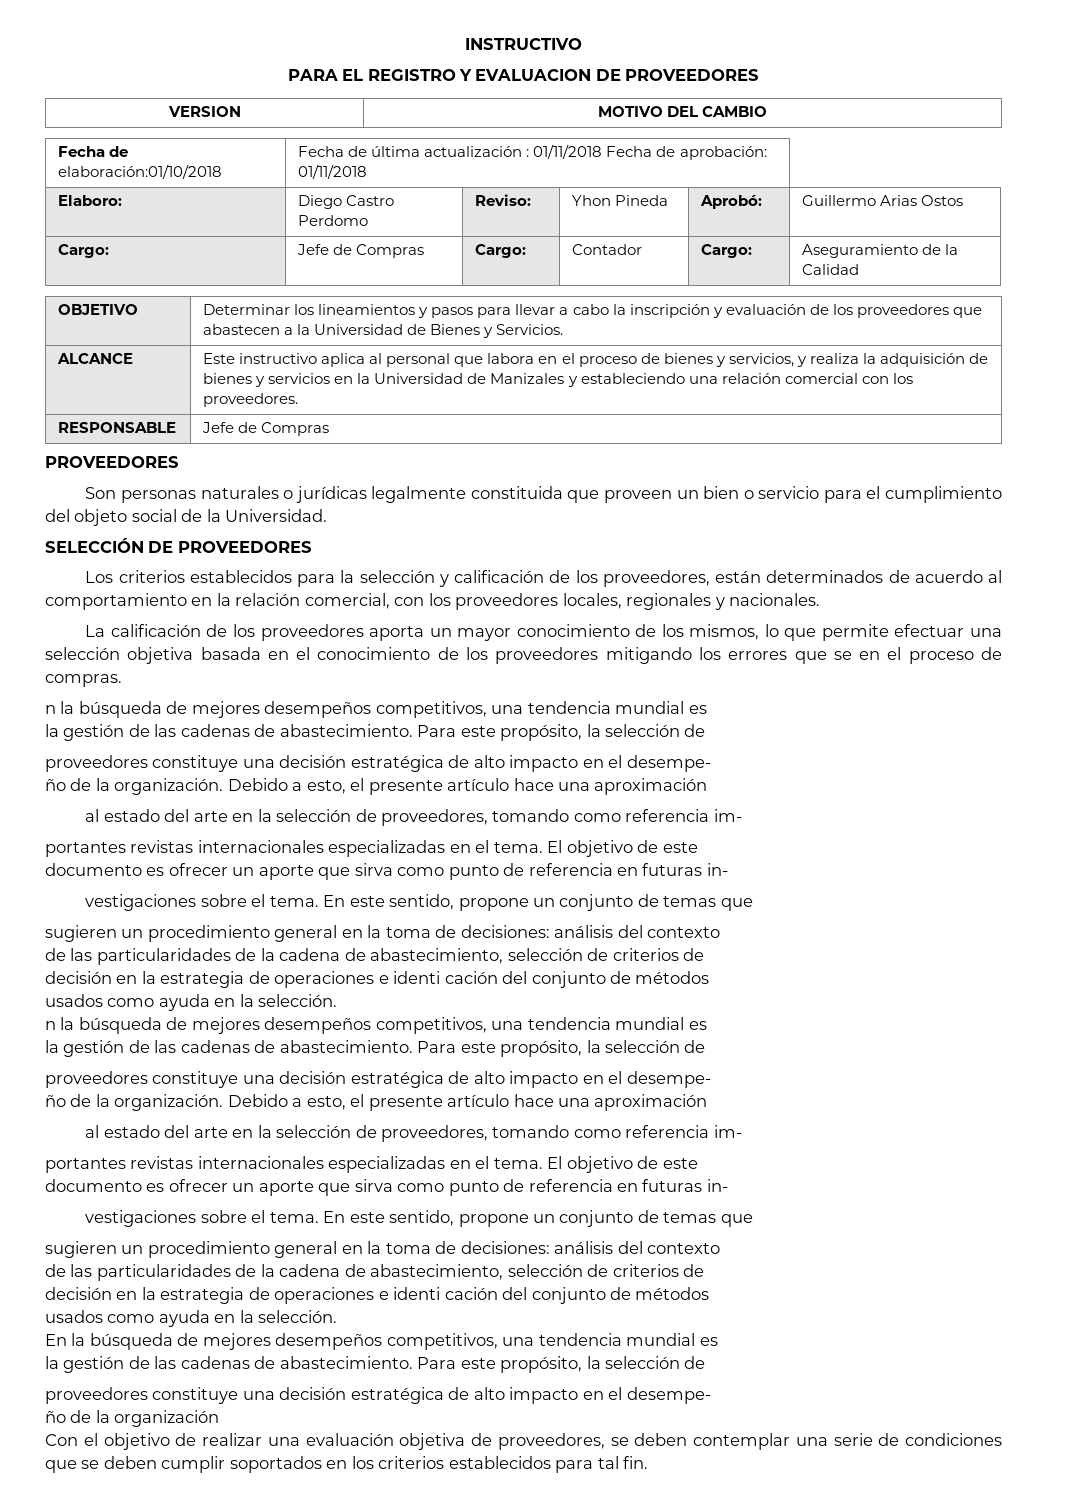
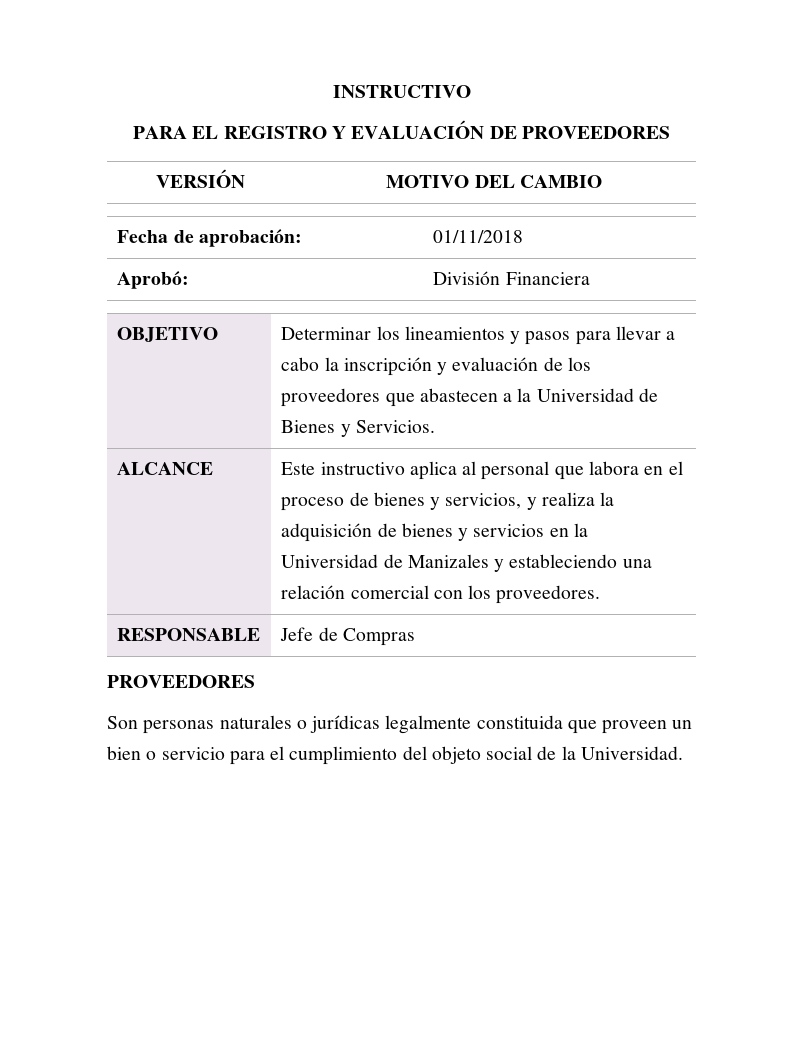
[475,69,760,81] [167,106,241,117] EVALUACION DE PROVEEDORES // VERSION -> [351,120,670,139] [155,169,245,188] EVALUACIÓN DE PROVEEDORES // VERSIÓN
[58,164,223,179] [298,144,767,160] [298,164,368,179] [58,195,123,206] [298,195,395,209] [298,215,369,226] [475,194,532,206] [572,195,669,206] [700,195,763,209] [802,195,964,206] [58,244,110,258] [297,244,425,258] [475,244,527,258] [572,244,643,255] [701,244,753,258] [802,244,959,258] [802,264,860,275] elaboración:01/10/2018 | Fecha de última actualización : 01/11/2018 Fecha de aprobación: 01/11/2018 // Elaboro: | Diego Castro Perdomo | Reviso: | Yhon Pineda | Aprobó: | Guillermo Arias Ostos // Cargo: | Jefe de Compras | Cargo: | Contador | Cargo: | Aseguramiento de la Calidad -> [198,229,302,247] [433,230,524,243] [117,271,190,289] [433,271,590,285] aprobación: | 01/11/2018 // Aprobó: | División Financiera
[45,538,312,553] [85,570,1002,587] [45,593,821,610] [85,624,1003,641] [45,647,1002,664] [45,674,122,687] [45,701,707,718] [45,724,706,741] [45,755,711,772] [45,778,708,795] [85,809,742,826] [45,840,698,857] [45,863,728,880] [85,894,753,911] [45,925,721,942] [45,948,705,965] [45,971,710,988] [45,994,338,1011] [45,1017,707,1034] [45,1040,706,1057] [45,1071,711,1088] [45,1094,708,1111] [85,1125,742,1142] [45,1156,698,1173] [45,1179,728,1196] [85,1210,753,1227] [45,1241,721,1258] [45,1264,705,1281] [45,1287,710,1304] [45,1310,338,1327] [45,1333,718,1350] [45,1356,706,1373] [45,1387,711,1404] [45,1410,220,1427] [45,1433,1002,1450] [45,1456,649,1473] // SELECCIÓN DE PROVEEDORES // Los criterios establecidos para la selección y calificación de los proveedores, están determinados de acuerdo al comportamiento en la relación comercial, con los proveedores locales, regionales y nacionales. // La calificación de los proveedores aporta un mayor conocimiento de los mismos, lo que permite efectuar una selección objetiva basada en el conocimiento de los proveedores mitigando los errores que se en el proceso de compras. // n la búsqueda de mejores desempeños competitivos, una tendencia mundial es // la gestión de las cadenas de abastecimiento. Para este propósito, la selección de // proveedores constituye una decisión estratégica de alto impacto en el desempe- // ño de la organización. Debido a esto, el presente artículo hace una aproximación // al estado del arte en la selección de proveedores, tomando como referencia im- // portantes revistas internacionales especializadas en el tema. El objetivo de este // documento es ofrecer un aporte que sirva como punto de referencia en futuras in- // vestigaciones sobre el tema. En este sentido, propone un conjunto de temas que // sugieren un procedimiento general en la toma de decisiones: análisis del contexto // de las particularidades de la cadena de abastecimiento, selección de criterios de // decisión en la estrategia de operaciones e identi cación del conjunto de métodos // usados como ayuda en la selección. // n la búsqueda de mejores desempeños competitivos, una tendencia mundial es // la gestión de las cadenas de abastecimiento. Para este propósito, la selección de // proveedores constituye una decisión estratégica de alto impacto en el desempe- // ño de la organización. Debido a esto, el presente artículo hace una aproximación // al estado del arte en la selección de proveedores, tomando como referencia im- // portantes revistas internacionales especializadas en el tema. El objetivo de este // documento es ofrecer un aporte que sirva como punto de referencia en futuras in- // vestigaciones sobre el tema. En este sentido, propone un conjunto de temas que // sugieren un procedimiento general en la toma de decisiones: análisis del contexto // de las particularidades de la cadena de abastecimiento, selección de criterios de // decisión en la estrategia de operaciones e identi cación del conjunto de métodos // usados como ayuda en la selección. // En la búsqueda de mejores desempeños competitivos, una tendencia mundial es // la gestión de las cadenas de abastecimiento. Para este propósito, la selección de // proveedores constituye una decisión estratégica de alto impacto en el desempe- // ño de la organización // Con el objetivo de realizar una evaluación objetiva de proveedores, se deben contemplar una serie de condiciones que se deben cumplir soportados en los criterios establecidos para tal fin. -> (683, 753) none

